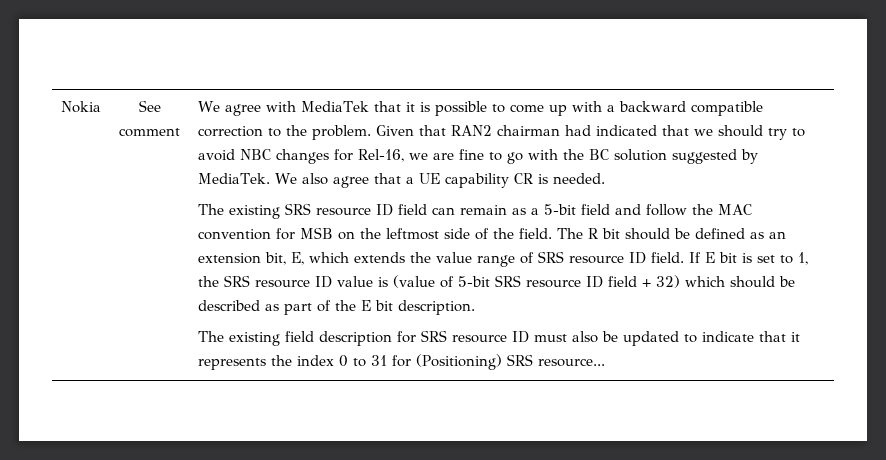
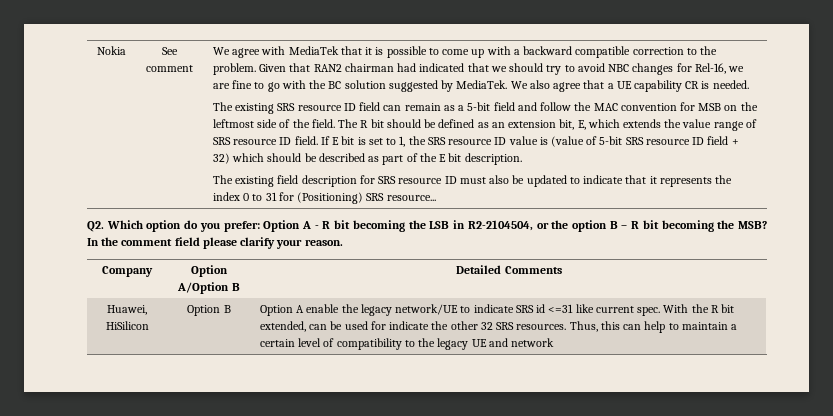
(605, 362) none -> [87,220,768,232] [87,237,343,249] [102,266,153,277] [191,265,228,277] [177,282,240,294] [456,265,562,274] [107,305,147,315] [105,321,149,330] [187,305,231,316] [259,304,734,316] [259,321,737,333] [259,338,555,350] // Q2. Which option do you prefer: Option A - R bit becoming the LSB in R2-2104504, or the option B – R bit becoming the MSB? In the comment field please clarify your reason. // Company | Option A/Option B | Detailed Comments // Huawei, HiSilicon | Option B | Option A enable the legacy network/UE to indicate SRS id <=31 like current spec. With the R bit extended, can be used for indicate the other 32 SRS resources. Thus, this can help to maintain a certain level of compatibility to the legacy UE and network

